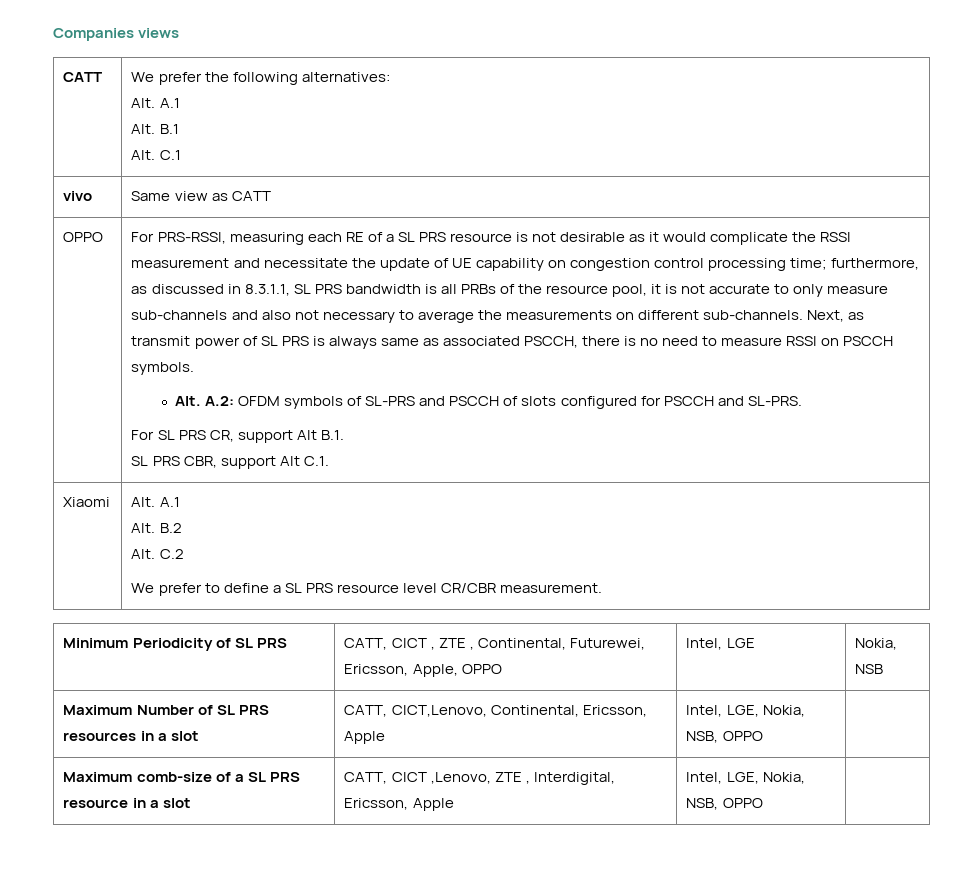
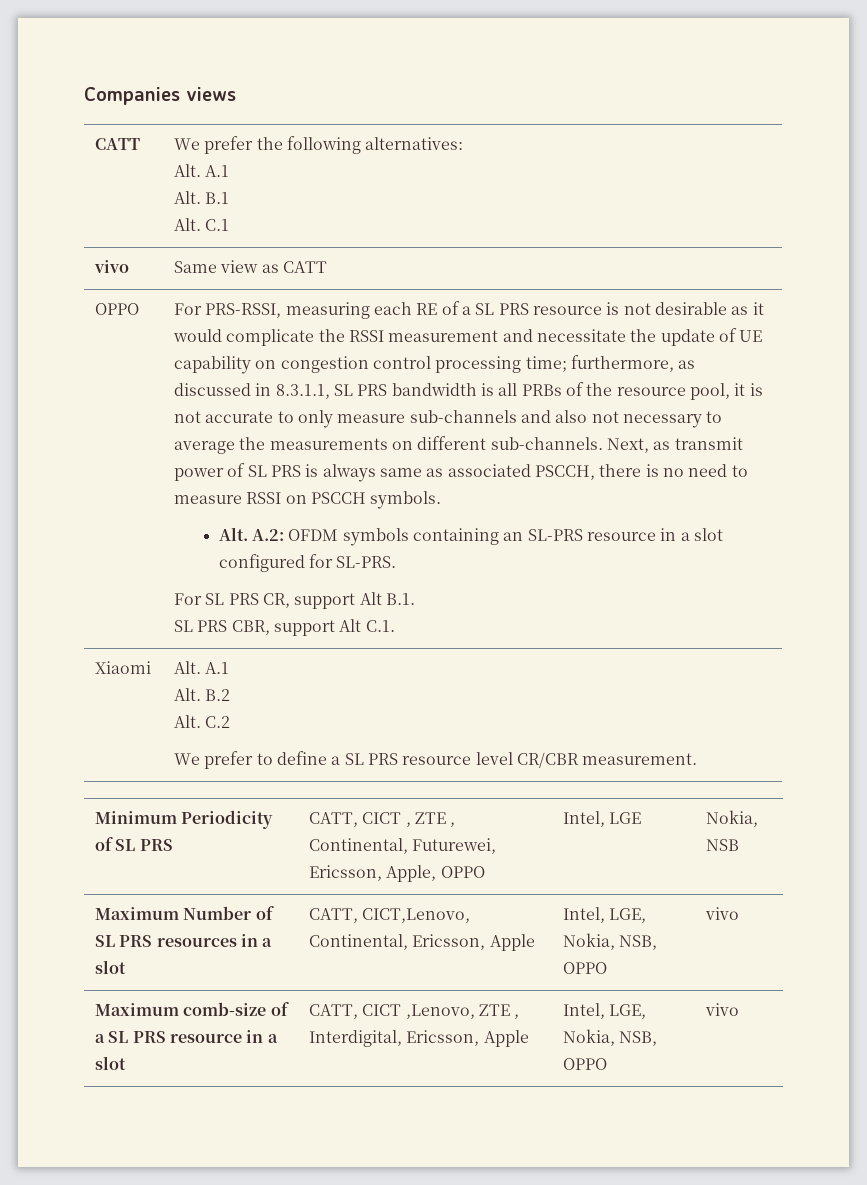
[347,396,744,409] of SL-PRS and PSCCH of slots configured for PSCCH and -> [412,528,723,545] [218,554,334,572] containing an SL-PRS resource in a slot configured for
(763, 736) none -> [705,907,740,920] vivo
(763, 803) none -> [705,1003,740,1016] vivo

